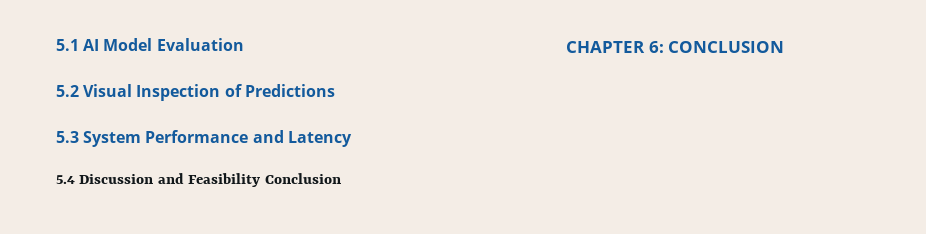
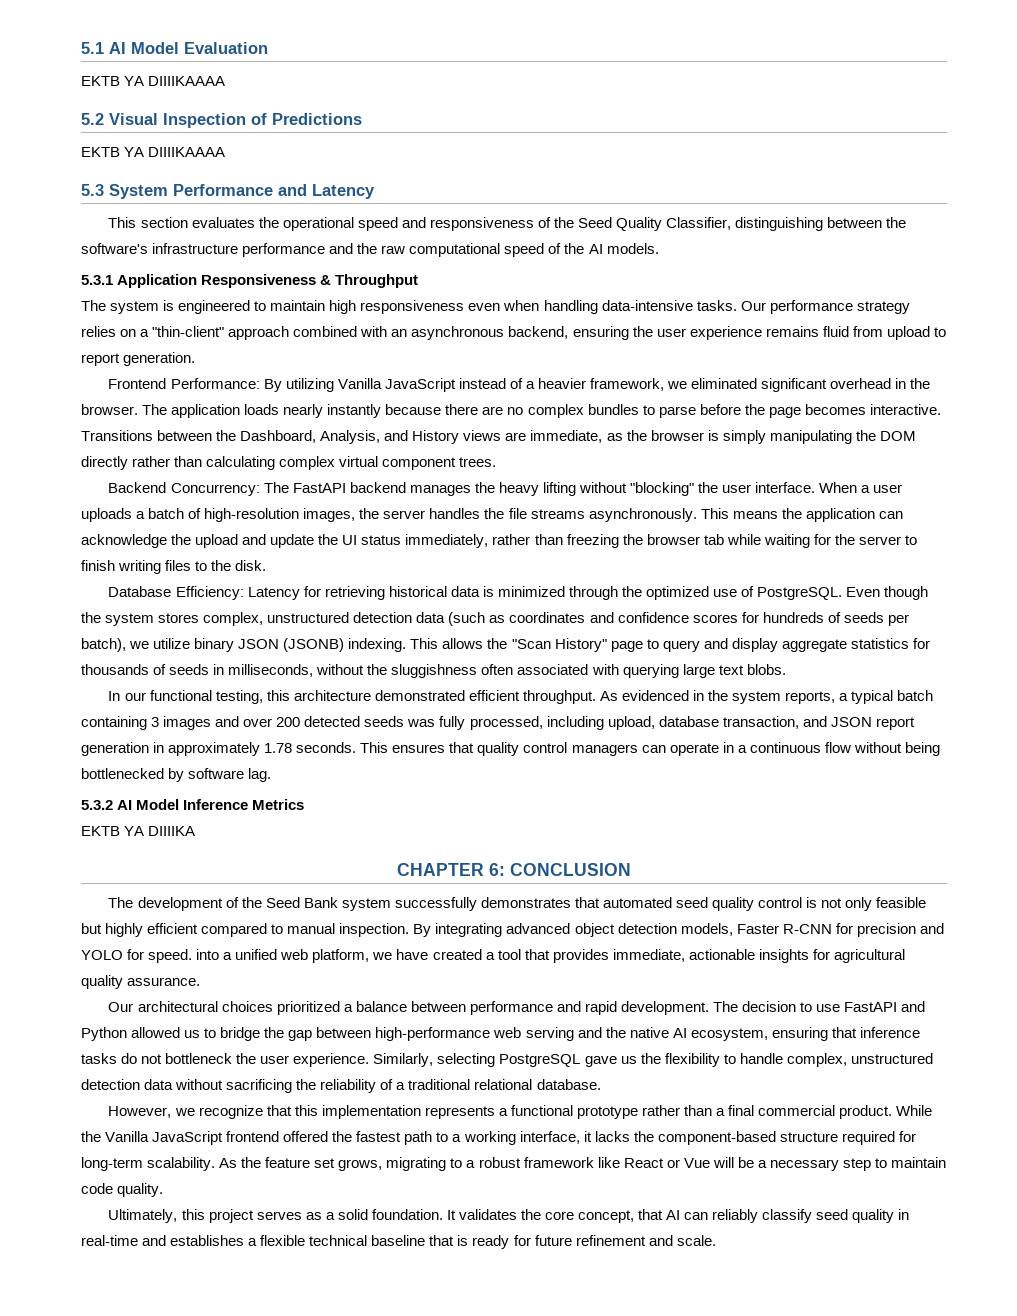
(244, 44) none -> [81,76,226,86] // EKTB YA DIIIIKAAAA
(335, 90) none -> [81,147,226,157] // EKTB YA DIIIIKAAAA
[56,173,341,187] [566,41,784,53] 5.4 Discussion and Feasibility Conclusion // CHAPTER 6: CONCLUSION -> [108,217,907,231] [81,243,659,257] [81,274,419,288] [81,300,910,314] [81,326,946,340] [81,352,196,366] [108,378,931,392] [81,404,941,418] [81,430,916,444] [81,456,497,470] [108,482,903,496] [81,508,903,522] [81,534,917,548] [81,560,267,574] [108,586,929,600] [81,612,909,626] [81,638,930,652] [81,664,786,678] [108,690,934,704] [81,716,915,730] [81,742,940,756] [81,768,272,782] [81,799,305,810] [81,826,196,836] [397,863,631,876] [108,897,927,911] [81,923,944,937] [81,949,905,963] [81,975,201,989] [108,1001,926,1015] [81,1027,920,1041] [81,1053,933,1067] [81,1079,601,1093] [108,1105,933,1119] [81,1131,916,1145] [81,1157,947,1171] [81,1183,164,1197] [108,1209,910,1223] [81,1235,716,1249] This section evaluates the operational speed and responsiveness of the Seed Quality Classifier, distinguishing between the software's infrastructure performance and the raw computational speed of the AI models. // 5.3.1 Application Responsiveness & Throughput // The system is engineered to maintain high responsiveness even when handling data-intensive tasks. Our performance strategy relies on a "thin-client" approach combined with an asynchronous backend, ensuring the user experience remains fluid from upload to report generation. // Frontend Performance: By utilizing Vanilla JavaScript instead of a heavier framework, we eliminated significant overhead in the browser. The application loads nearly instantly because there are no complex bundles to parse before the page becomes interactive. Transitions between the Dashboard, Analysis, and History views are immediate, as the browser is simply manipulating the DOM directly rather than calculating complex virtual component trees. // Backend Concurrency: The FastAPI backend manages the heavy lifting without "blocking" the user interface. When a user uploads a batch of high-resolution images, the server handles the file streams asynchronously. This means the application can acknowledge the upload and update the UI status immediately, rather than freezing the browser tab while waiting for the server to finish writing files to the disk. // Database Efficiency: Latency for retrieving historical data is minimized through the optimized use of PostgreSQL. Even though the system stores complex, unstructured detection data (such as coordinates and confidence scores for hundreds of seeds per batch), we utilize binary JSON (JSONB) indexing. This allows the "Scan History" page to query and display aggregate statistics for thousands of seeds in milliseconds, without the sluggishness often associated with querying large text blobs. // In our functional testing, this architecture demonstrated efficient throughput. As evidenced in the system reports, a typical batch containing 3 images and over 200 detected seeds was fully processed, including upload, database transaction, and JSON report generation in approximately 1.78 seconds. This ensures that quality control managers can operate in a continuous flow without being bottlenecked by software lag. // 5.3.2 AI Model Inference Metrics // EKTB YA DIIIIKA // CHAPTER 6: CONCLUSION // The development of the Seed Bank system successfully demonstrates that automated seed quality control is not only feasible but highly efficient compared to manual inspection. By integrating advanced object detection models, Faster R-CNN for precision and YOLO for speed. into a unified web platform, we have created a tool that provides immediate, actionable insights for agricultural quality assurance. // Our architectural choices prioritized a balance between performance and rapid development. The decision to use FastAPI and Python allowed us to bridge the gap between high-performance web serving and the native AI ecosystem, ensuring that inference tasks do not bottleneck the user experience. Similarly, selecting PostgreSQL gave us the flexibility to handle complex, unstructured detection data without sacrificing the reliability of a traditional relational database. // However, we recognize that this implementation represents a functional prototype rather than a final commercial product. While the Vanilla JavaScript frontend offered the fastest path to a working interface, it lacks the component-based structure required for long-term scalability. As the feature set grows, migrating to a robust framework like React or Vue will be a necessary step to maintain code quality. // Ultimately, this project serves as a solid foundation. It validates the core concept, that AI can reliably classify seed quality in real-time and establishes a flexible technical baseline that is ready for future refinement and scale.

